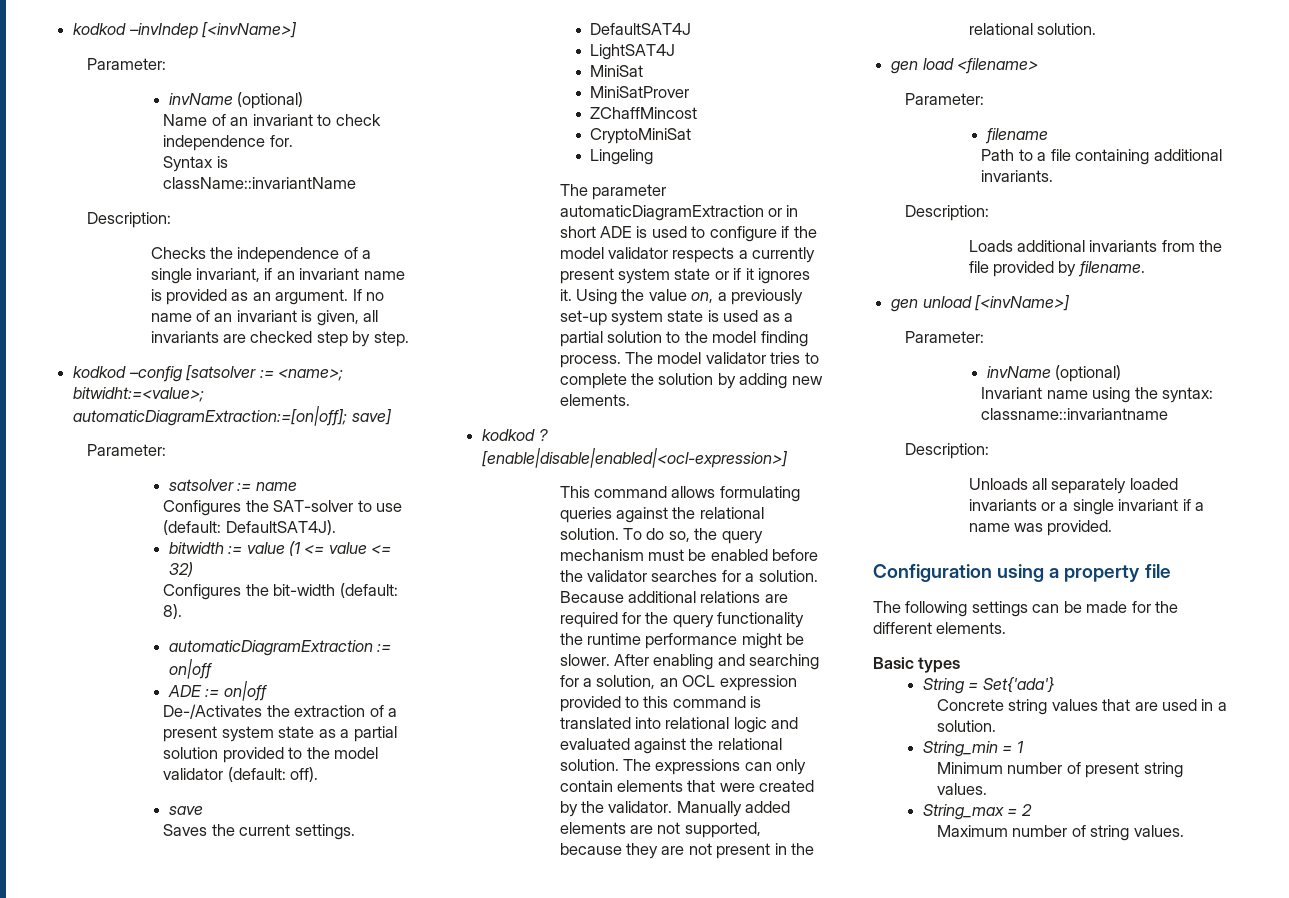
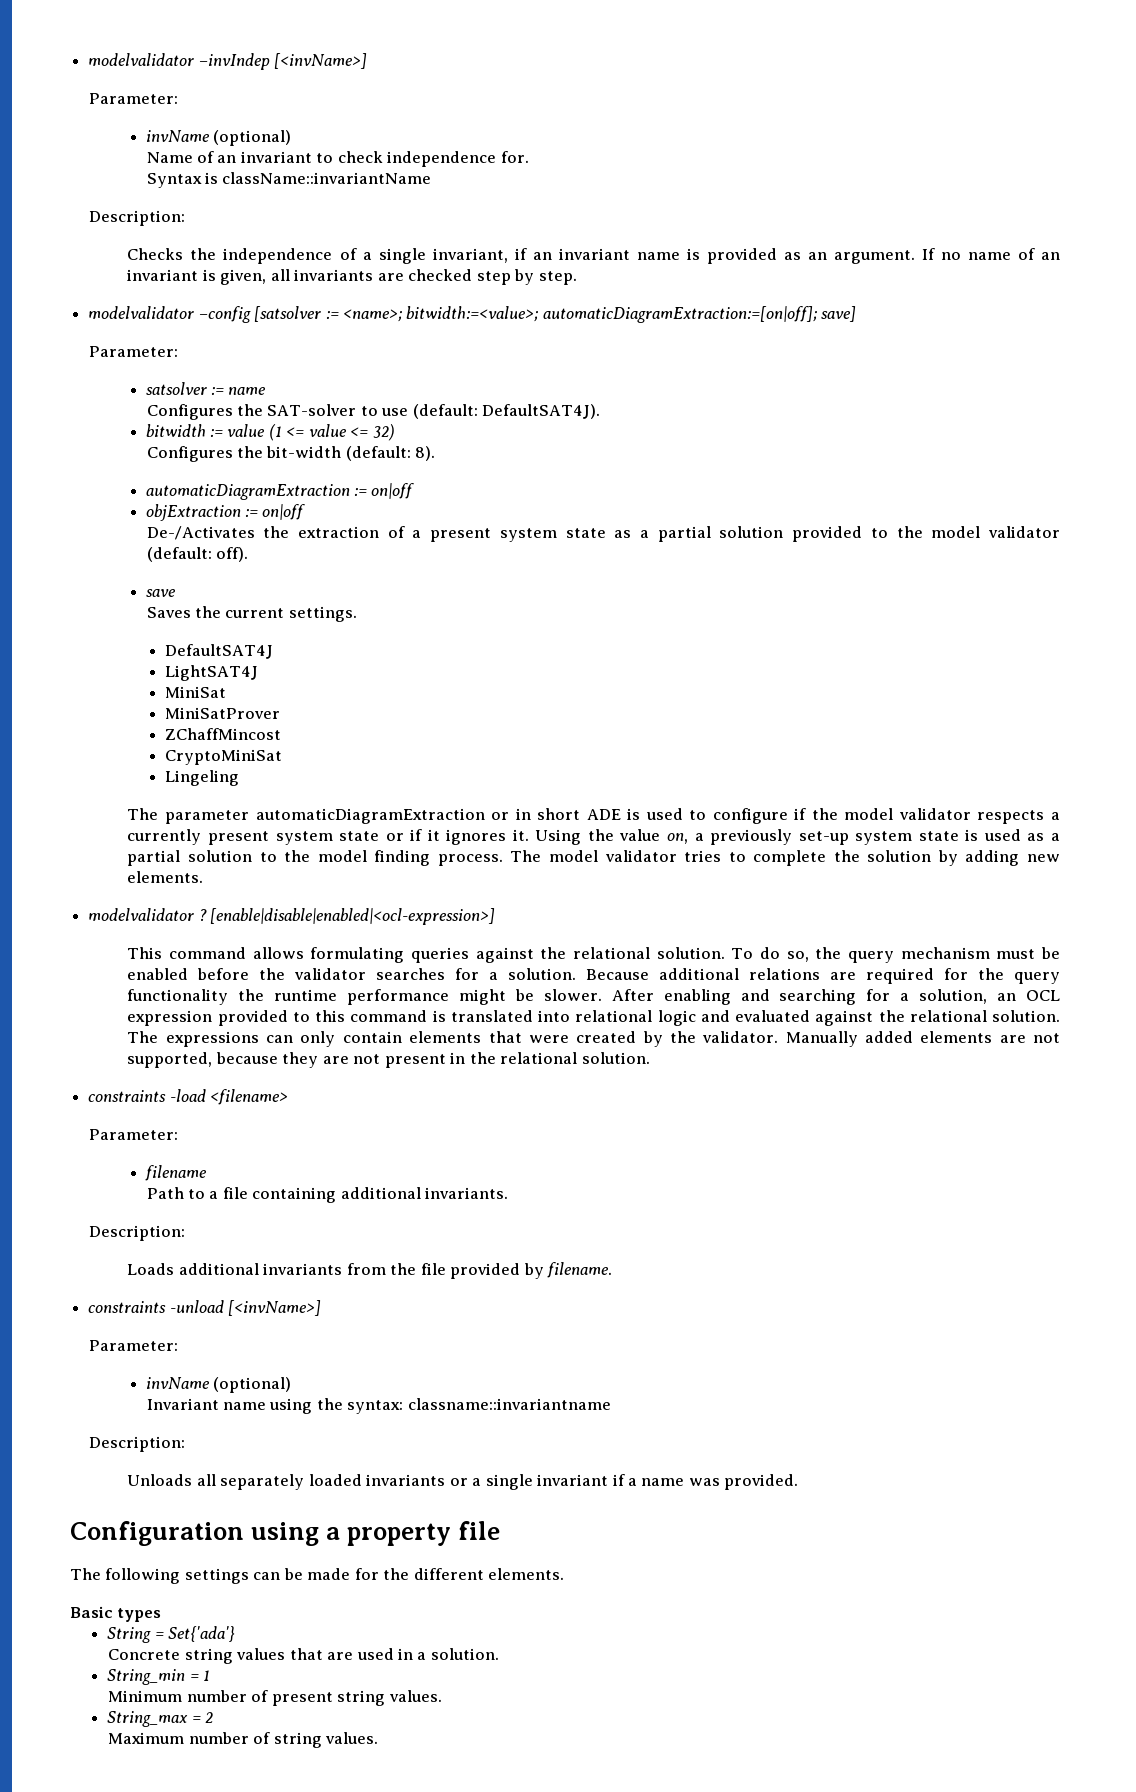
[73,23,127,35] kodkod -> [88,53,195,66] modelvalidator
[73,366,127,378] kodkod -> [88,306,195,319] modelvalidator
[73,387,205,402] bitwidht:=<value>; -> [406,306,539,322] bitwidth:=<value>;
[167,685,202,697] ADE -> [145,504,241,521] objExtraction
[482,429,536,441] kodkod -> [88,908,195,921] modelvalidator
[891,58,954,74] gen load -> [88,1089,206,1102] constraints -load
[891,296,972,312] gen unload -> [88,1300,224,1313] constraints -unload

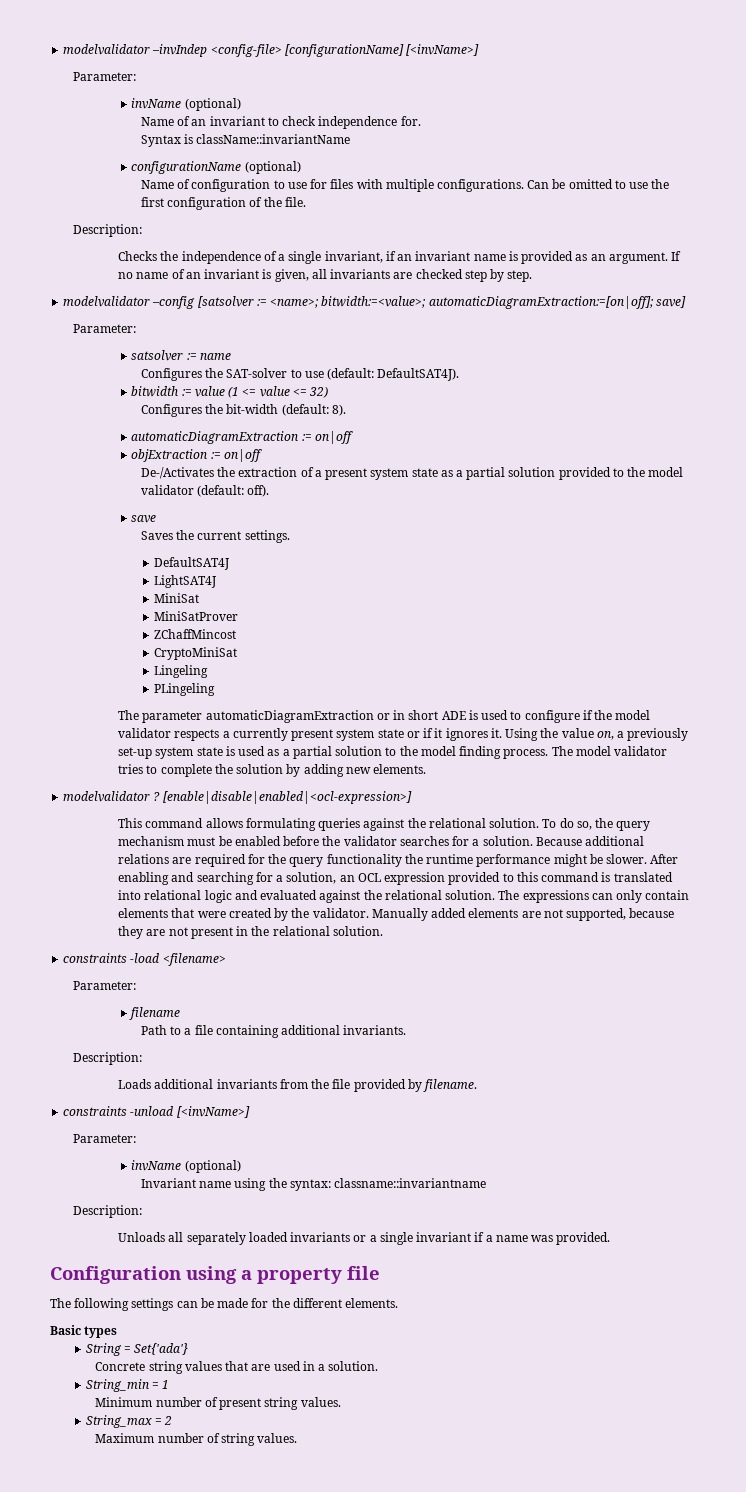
(270, 61) none -> [210,44,404,57] <config-file> [configurationName]
(432, 178) none -> [131,161,301,174] [140,179,670,192] [140,197,306,210] // configurationName (optional) // Name of configuration to use for files with multiple configurations. Can be omitted to use the first configuration of the file.
(239, 778) none -> [154,683,216,696] // PLingeling

